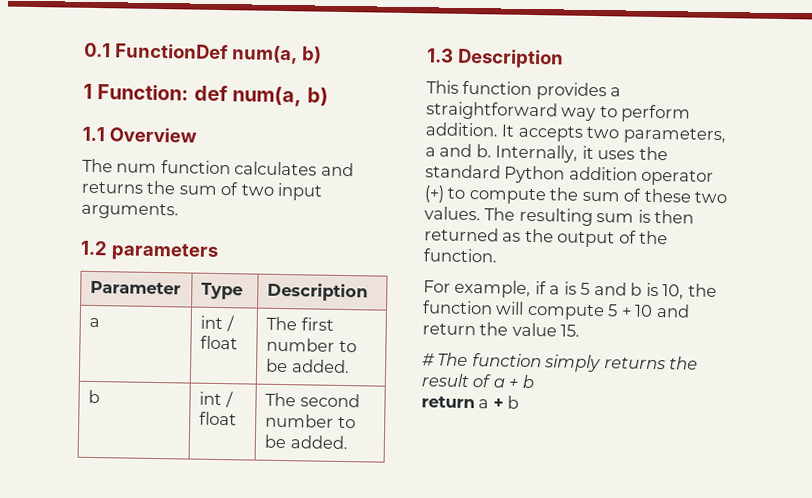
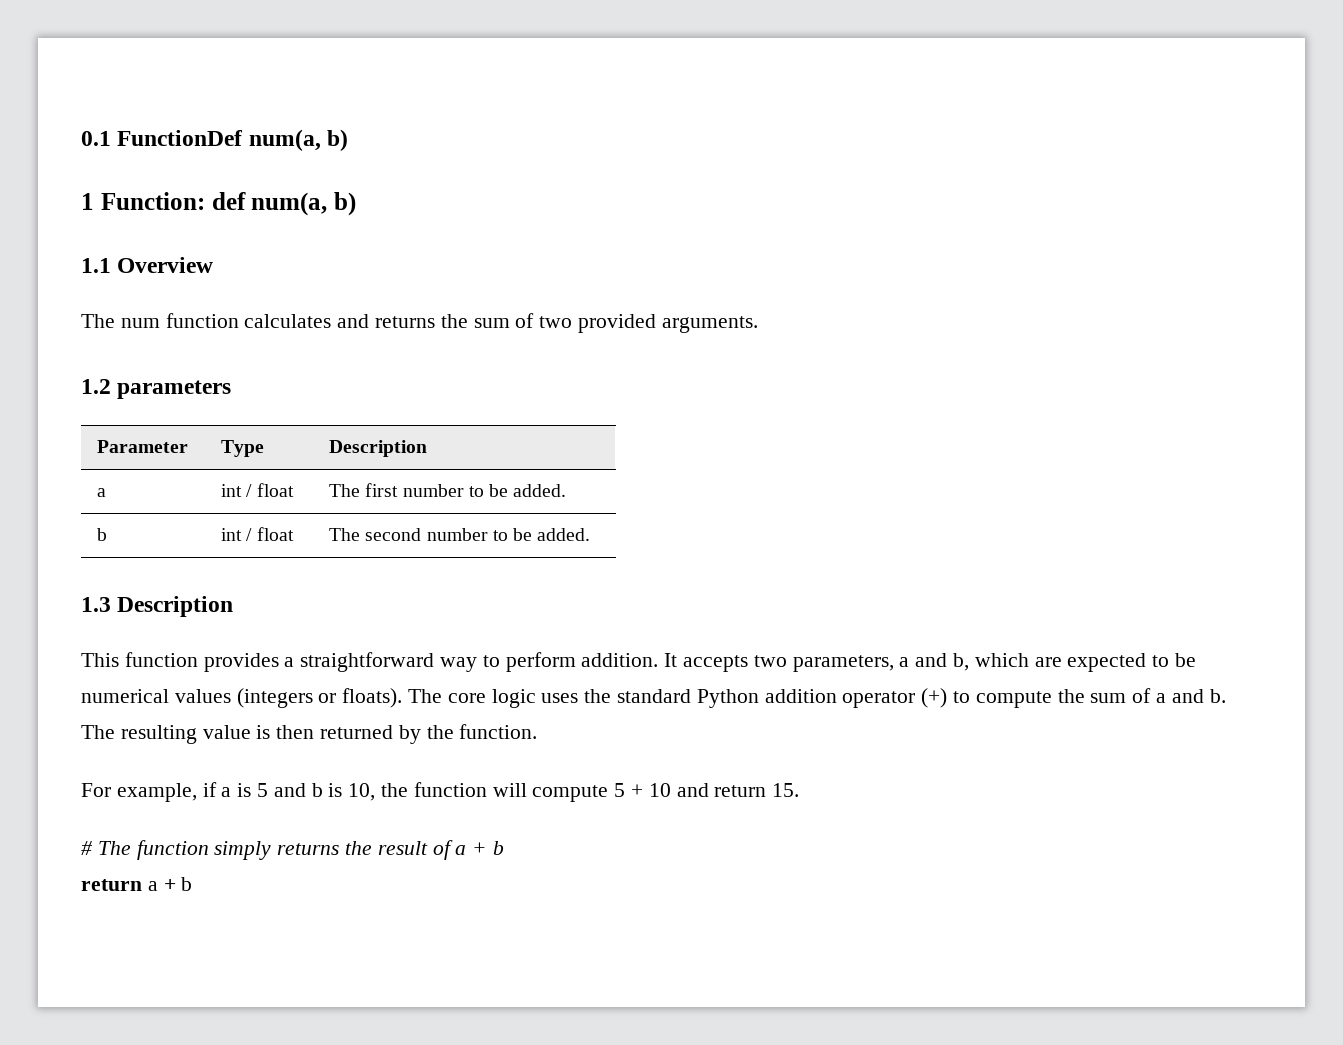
[277,182,324,201] input -> [578,314,657,333] provided
[475,144,594,163] b. Internally, it -> [953,653,1197,672] [81,688,536,708] b, which are expected to be numerical values (integers or floats). The core logic
[643,188,728,204] [424,206,481,221] these two values. -> [1156,689,1226,703] a and b.
[596,213,635,223] sum -> [202,725,251,739] value
[502,228,637,248] as the output of -> [398,725,421,744] by
[479,322,557,337] the value -> (767, 791) none

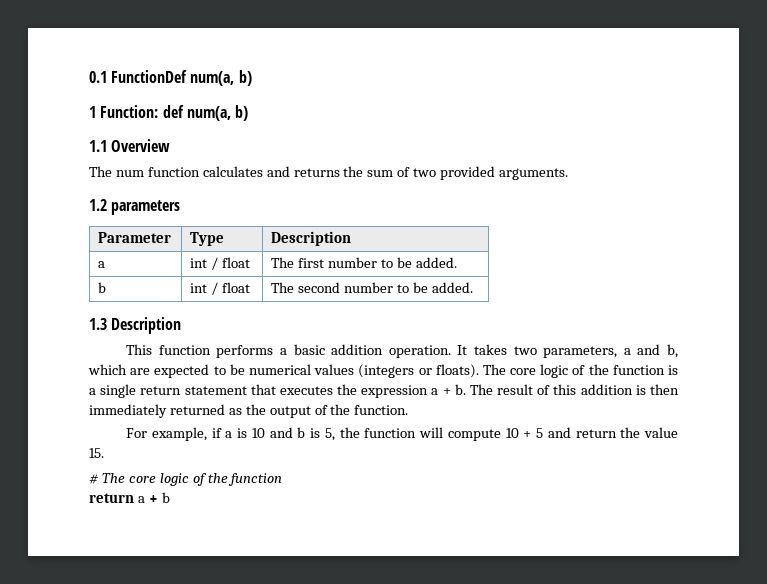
[203,652,749,672] provides a straightforward way to perform addition. It accepts -> [216,344,507,358] performs a basic addition operation. It takes
[541,688,1226,708] [81,725,421,744] uses the standard Python addition operator (+) to compute the sum of a and b. The resulting value is then returned by -> [572,364,678,375] [89,384,679,398] [89,404,328,418] of the function is a single return statement that executes the expression a + b. The result of this addition is then immediately returned as the output of
[257,783,269,797] 5 -> [251,428,265,438] 10
[348,783,376,801] 10, -> [324,428,335,441] 5,
[614,783,800,797] [81,840,505,860] 5 + 10 and return 15. // # The function simply returns the result of a + b -> [505,427,678,438] [89,448,104,458] [89,473,283,486] 10 + 5 and return the value 15. // # The core logic of the function

